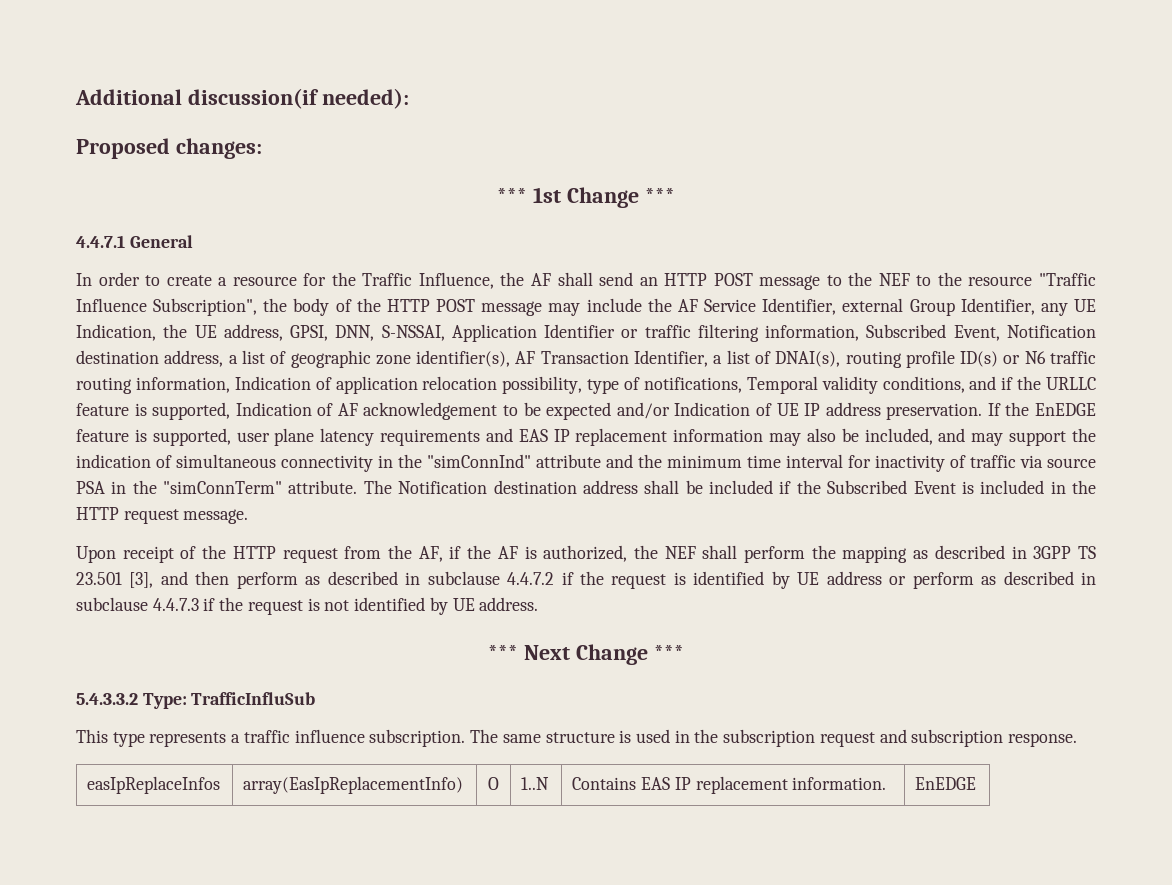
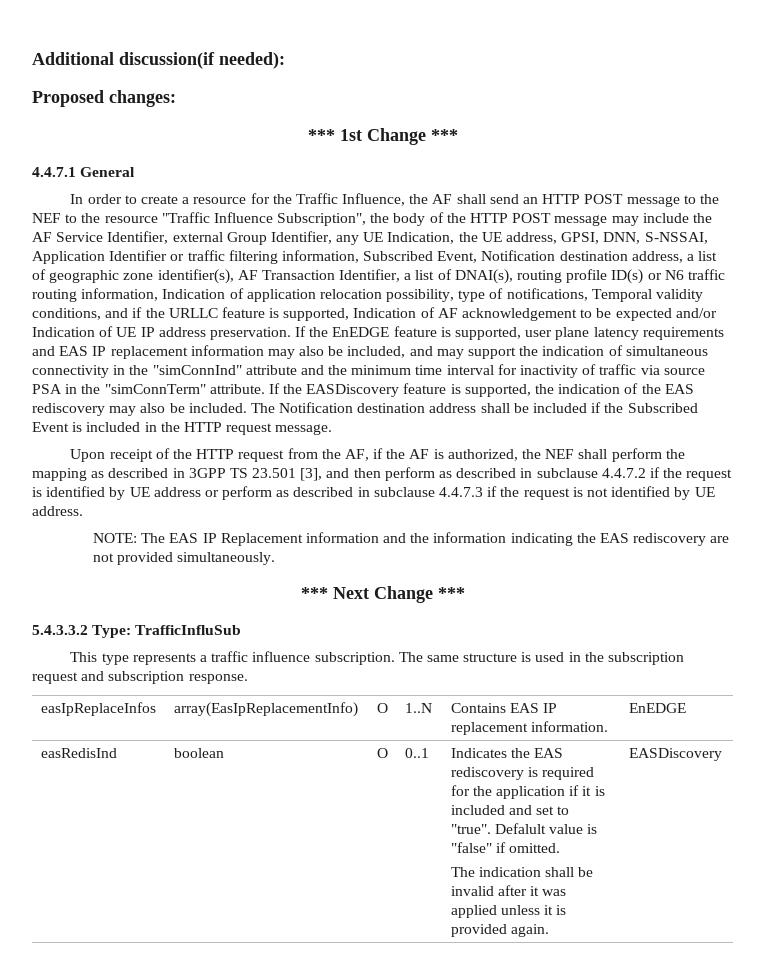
(358, 487) none -> [268,383,694,397] [32,403,247,416] If the EASDiscovery feature is supported, the indication of the EAS rediscovery may also be included.
(539, 604) none -> [92,532,730,546] [92,552,276,565] // NOTE: The EAS IP Replacement information and the information indicating the EAS rediscovery are not provided simultaneously.
(977, 783) none -> [40,748,117,758] [173,748,224,758] [376,748,388,758] [404,748,429,758] [450,748,564,758] [450,767,595,780] [450,785,605,799] [450,805,570,815] [450,823,598,834] [450,842,561,853] [450,867,594,877] [450,885,567,896] [450,905,567,918] [450,924,549,937] [628,748,722,761] // easRedisInd | boolean | O | 0..1 | Indicates the EAS rediscovery is required for the application if it is included and set to "true". Defalult value is "false" if omitted. // The indication shall be invalid after it was applied unless it is provided again. | EASDiscovery

